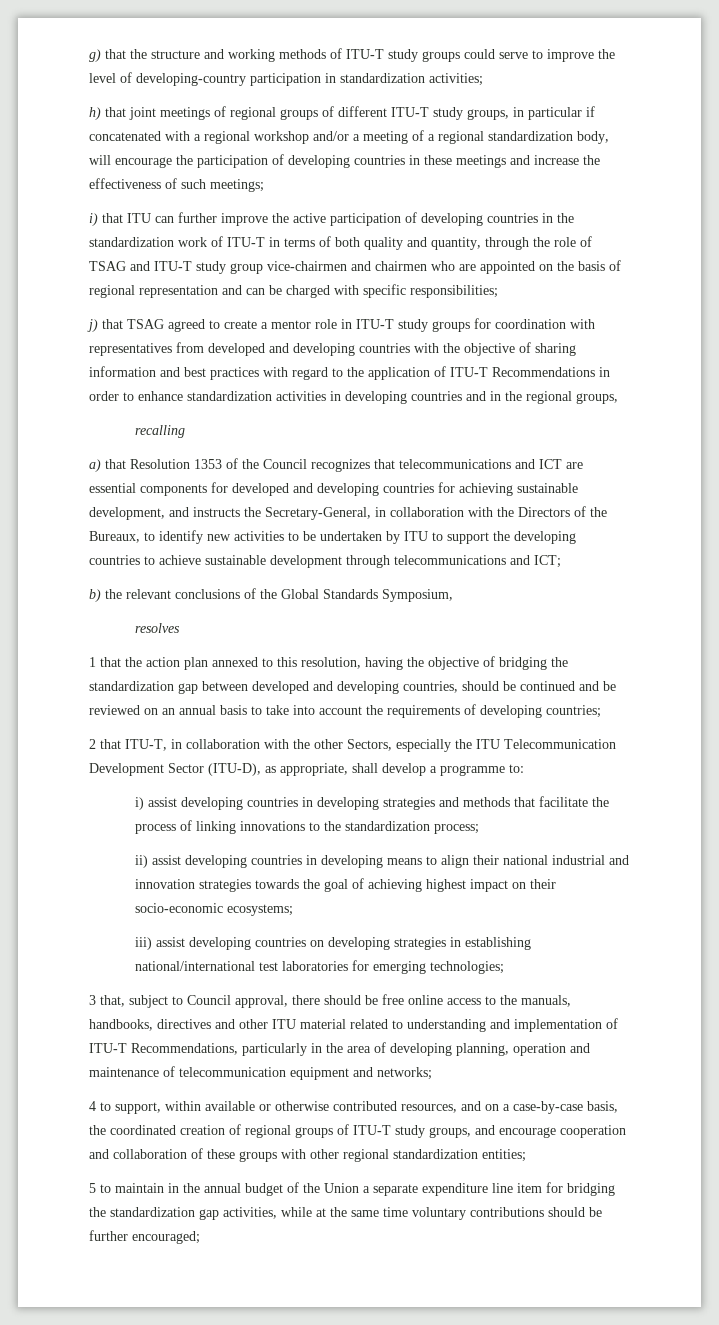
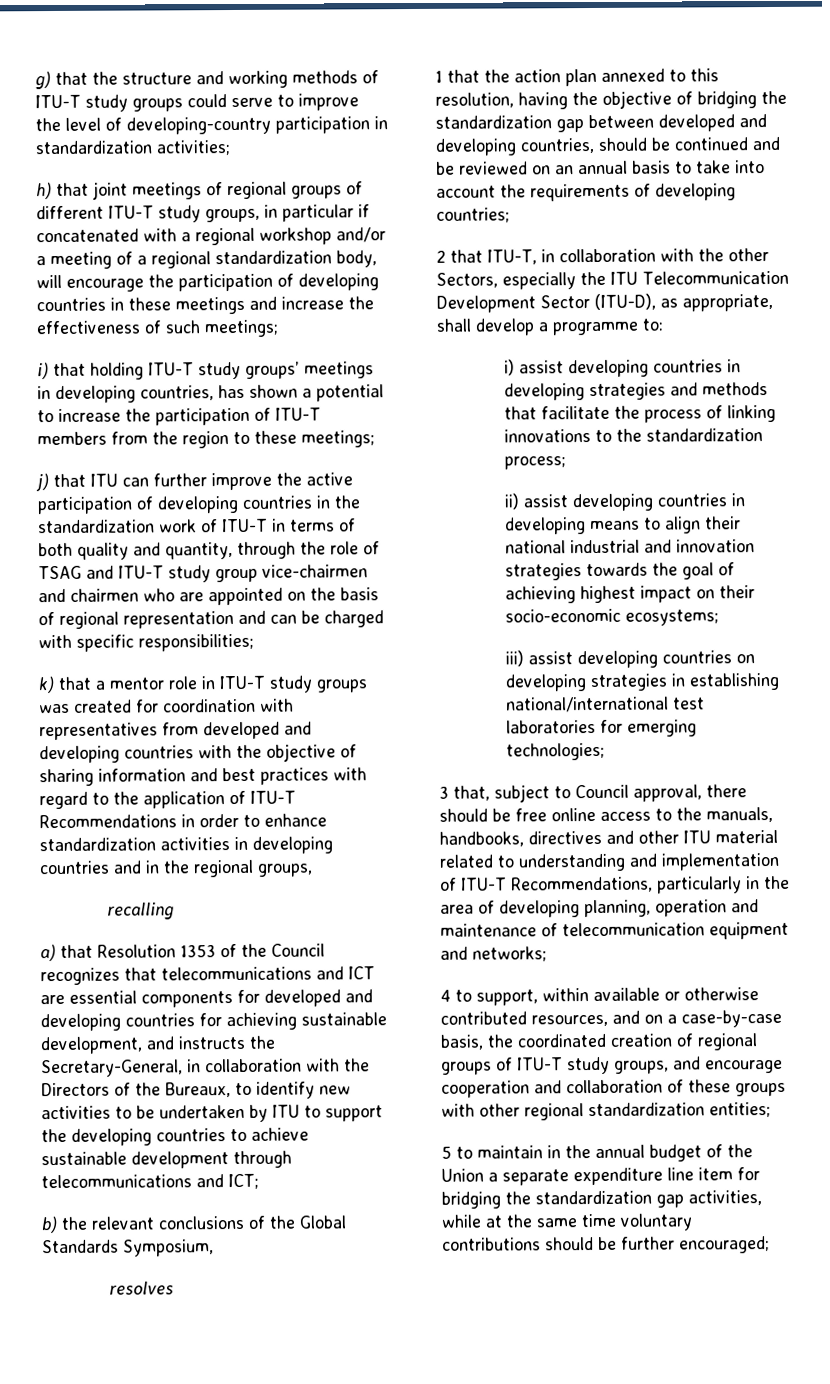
(123, 218) none -> [90,361,374,380] [37,384,384,404] [37,407,321,426] [37,430,375,449] [35,473,86,492] holding ITU-T study groups’ meetings in developing countries, has shown a potential to increase the participation of ITU-T members from the region to these meetings; // j) that
[87,319,257,332] j) that TSAG agreed to create -> [38,676,91,694] k) that
(470, 326) none -> [39,699,132,714] was created

